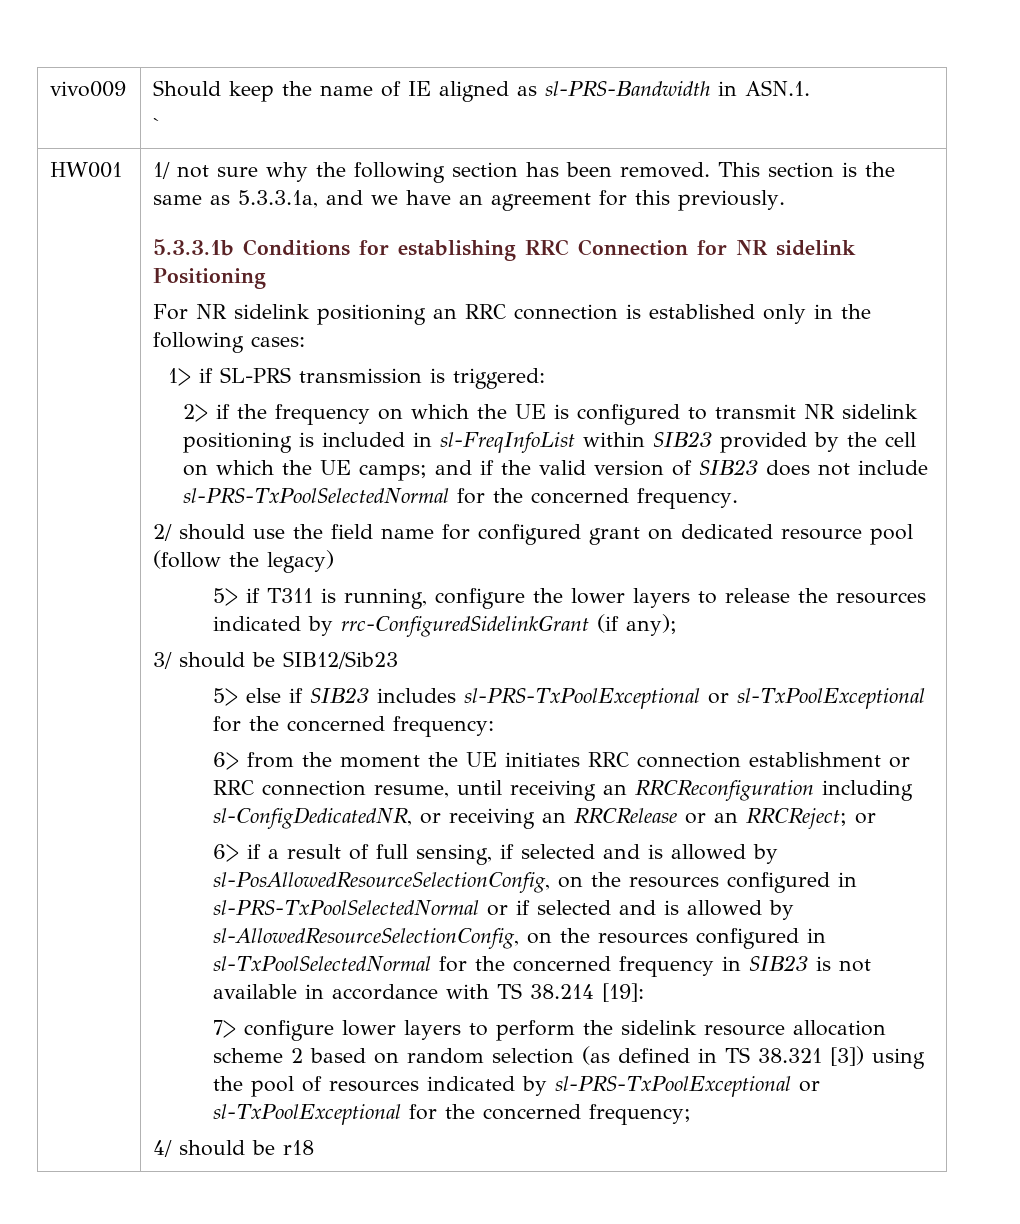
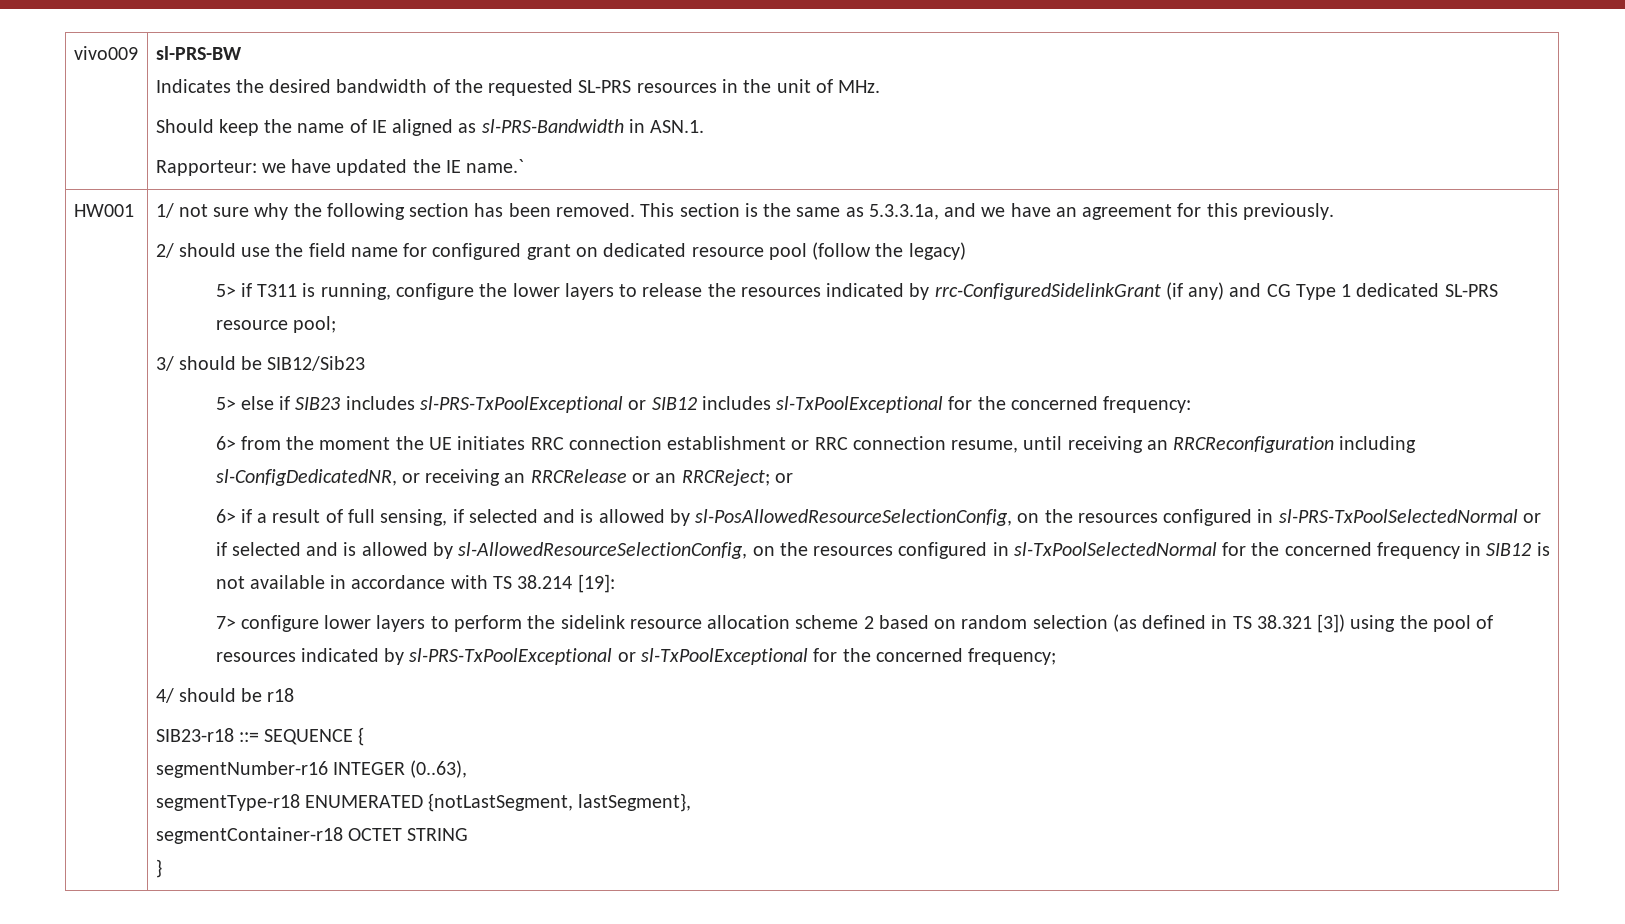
(127, 89) none -> [155,46,242,60] [155,79,881,96] sl-PRS-BW // Indicates the desired bandwidth of the requested SL-PRS resources in the unit of MHz. //
[153,118,161,132] ` -> [155,159,525,176] Rapporteur: we have updated the IE name.`
[153,239,857,261] [153,268,267,289] [153,304,872,325] [153,332,306,353] [168,367,546,389] [183,404,919,425] [183,431,917,453] [183,459,929,481] [183,488,739,509] // 5.3.3.1b Conditions for establishing RRC Connection for NR sidelink Positioning // For NR sidelink positioning an RRC connection is established only in the following cases: // 1> if SL-PRS transmission is triggered: // 2> if the frequency on which the UE is configured to transmit NR sidelink positioning is included in sl-FreqInfoList within SIB23 provided by the cell on which the UE camps; and if the valid version of SIB23 does not include sl-PRS-TxPoolSelectedNormal for the concerned frequency. -> (1334, 211) none
[626,614,678,636] any); -> [1188,282,1498,300] [215,316,336,333] any) and CG Type 1 dedicated SL-PRS resource pool;
(730, 698) none -> [651,396,771,410] SIB12 includes
[749,955,809,971] SIB23 -> [1486,543,1532,556] SIB12
(315, 1147) none -> [155,727,365,746] [155,760,468,778] [155,793,692,812] [155,827,469,844] [155,859,162,878] // SIB23-r18 ::= SEQUENCE { // segmentNumber-r16 INTEGER (0..63), // segmentType-r18 ENUMERATED {notLastSegment, lastSegment}, // segmentContainer-r18 OCTET STRING // }

